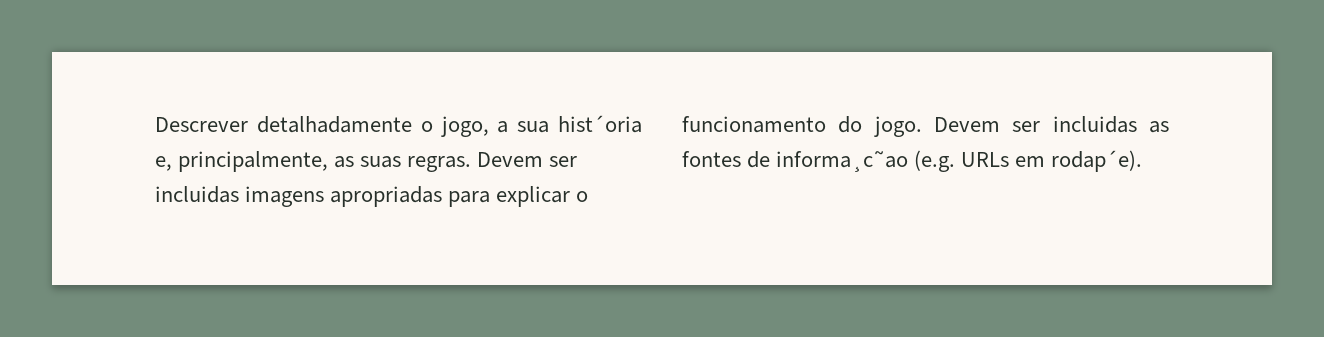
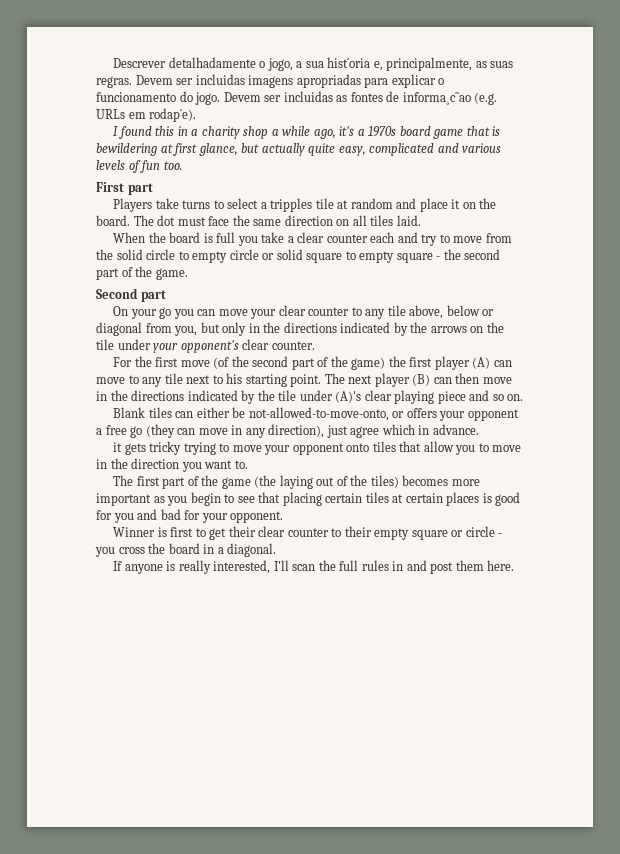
(1143, 161) none -> [113,126,501,139] [96,143,502,156] [96,160,182,173] [96,182,153,195] [113,198,497,212] [96,215,421,226] [113,232,512,246] [96,249,501,263] [96,266,188,280] [96,288,166,302] [113,305,495,319] [96,322,504,336] [96,339,315,353] [113,356,512,370] [96,373,512,387] [96,390,524,404] [113,407,519,421] [96,424,479,438] [113,441,522,455] [96,458,248,472] [113,475,480,489] [96,492,521,506] [96,509,284,523] [113,526,503,540] [95,543,277,557] [113,560,515,574] // I found this in a charity shop a while ago, it's a 1970s board game that is bewildering at first glance, but actually quite easy, complicated and various levels of fun too. // First part // Players take turns to select a tripples tile at random and place it on the board. The dot must face the same direction on all tiles laid. // When the board is full you take a clear counter each and try to move from the solid circle to empty circle or solid square to empty square - the second part of the game. // Second part // On your go you can move your clear counter to any tile above, below or diagonal from you, but only in the directions indicated by the arrows on the tile under your opponent's clear counter. // For the first move (of the second part of the game) the first player (A) can move to any tile next to his starting point. The next player (B) can then move in the directions indicated by the tile under (A)'s clear playing piece and so on. // Blank tiles can either be not-allowed-to-move-onto, or offers your opponent a free go (they can move in any direction), just agree which in advance. // it gets tricky trying to move your opponent onto tiles that allow you to move in the direction you want to. // The first part of the game (the laying out of the tiles) becomes more important as you begin to see that placing certain tiles at certain places is good for you and bad for your opponent. // Winner is first to get their clear counter to their empty square or circle - you cross the board in a diagonal. // If anyone is really interested, I'll scan the full rules in and post them here.

